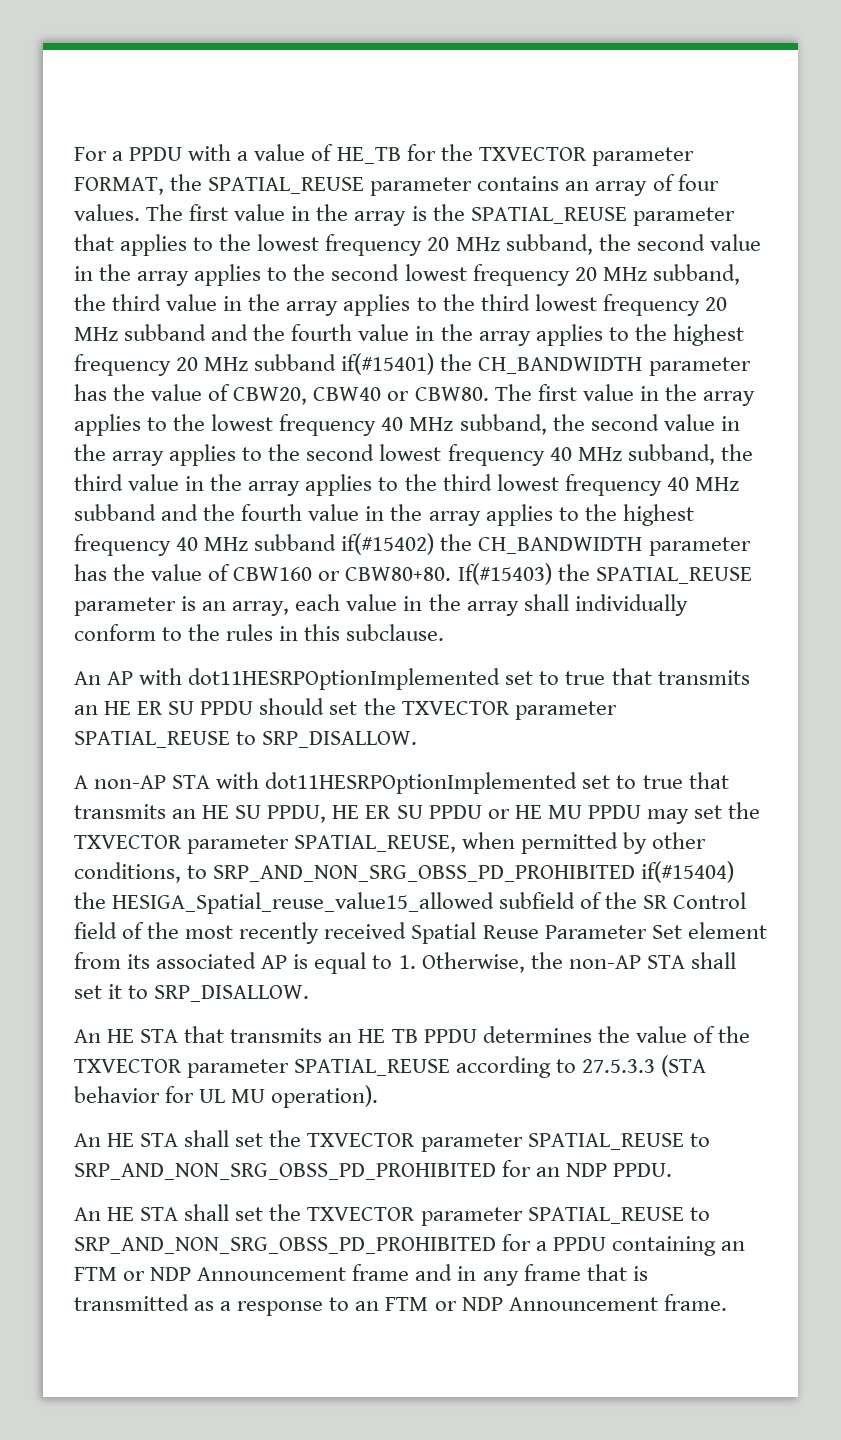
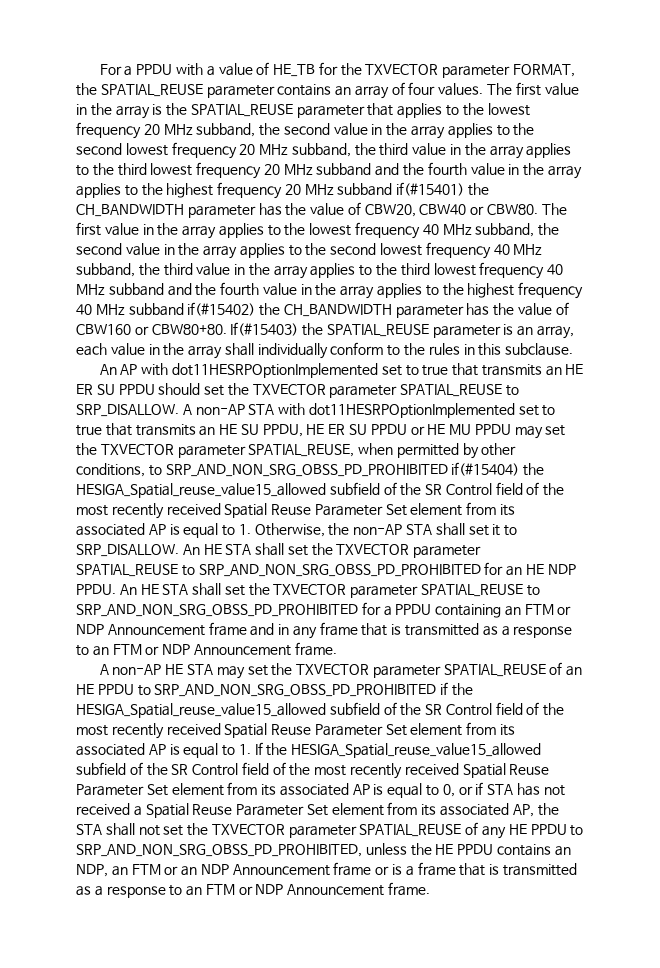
(418, 739) // -> (179, 410) none
[74,1026,750,1043] [74,1055,707,1078] [74,1085,379,1108] // An HE STA that transmits an HE TB PPDU determines the value of the TXVECTOR parameter SPATIAL_REUSE according to 27.5.3.3 (STA behavior for UL MU operation). // -> (179, 550) none
(561, 1172) none -> [525,564,544,575] HE
(673, 1170) // -> (116, 589) none
(727, 1302) none -> [99,662,583,679] [76,682,473,697] [76,702,565,718] [76,722,516,739] [76,742,542,758] [76,762,550,779] [76,782,565,798] [76,802,559,818] [76,822,584,839] [76,843,571,857] [76,862,577,877] [76,882,431,898] // A non-AP HE STA may set the TXVECTOR parameter SPATIAL_REUSE of an HE PPDU to SRP_AND_NON_SRG_OBSS_PD_PROHIBITED if the HESIGA_Spatial_reuse_value15_allowed subfield of the SR Control field of the most recently received Spatial Reuse Parameter Set element from its associated AP is equal to 1. If the HESIGA_Spatial_reuse_value15_allowed subfield of the SR Control field of the most recently received Spatial Reuse Parameter Set element from its associated AP is equal to 0, or if STA has not received a Spatial Reuse Parameter Set element from its associated AP, the STA shall not set the TXVECTOR parameter SPATIAL_REUSE of any HE PPDU to SRP_AND_NON_SRG_OBSS_PD_PROHIBITED, unless the HE PPDU contains an NDP, an FTM or an NDP Announcement frame or is a frame that is transmitted as a response to an FTM or NDP Announcement frame.

